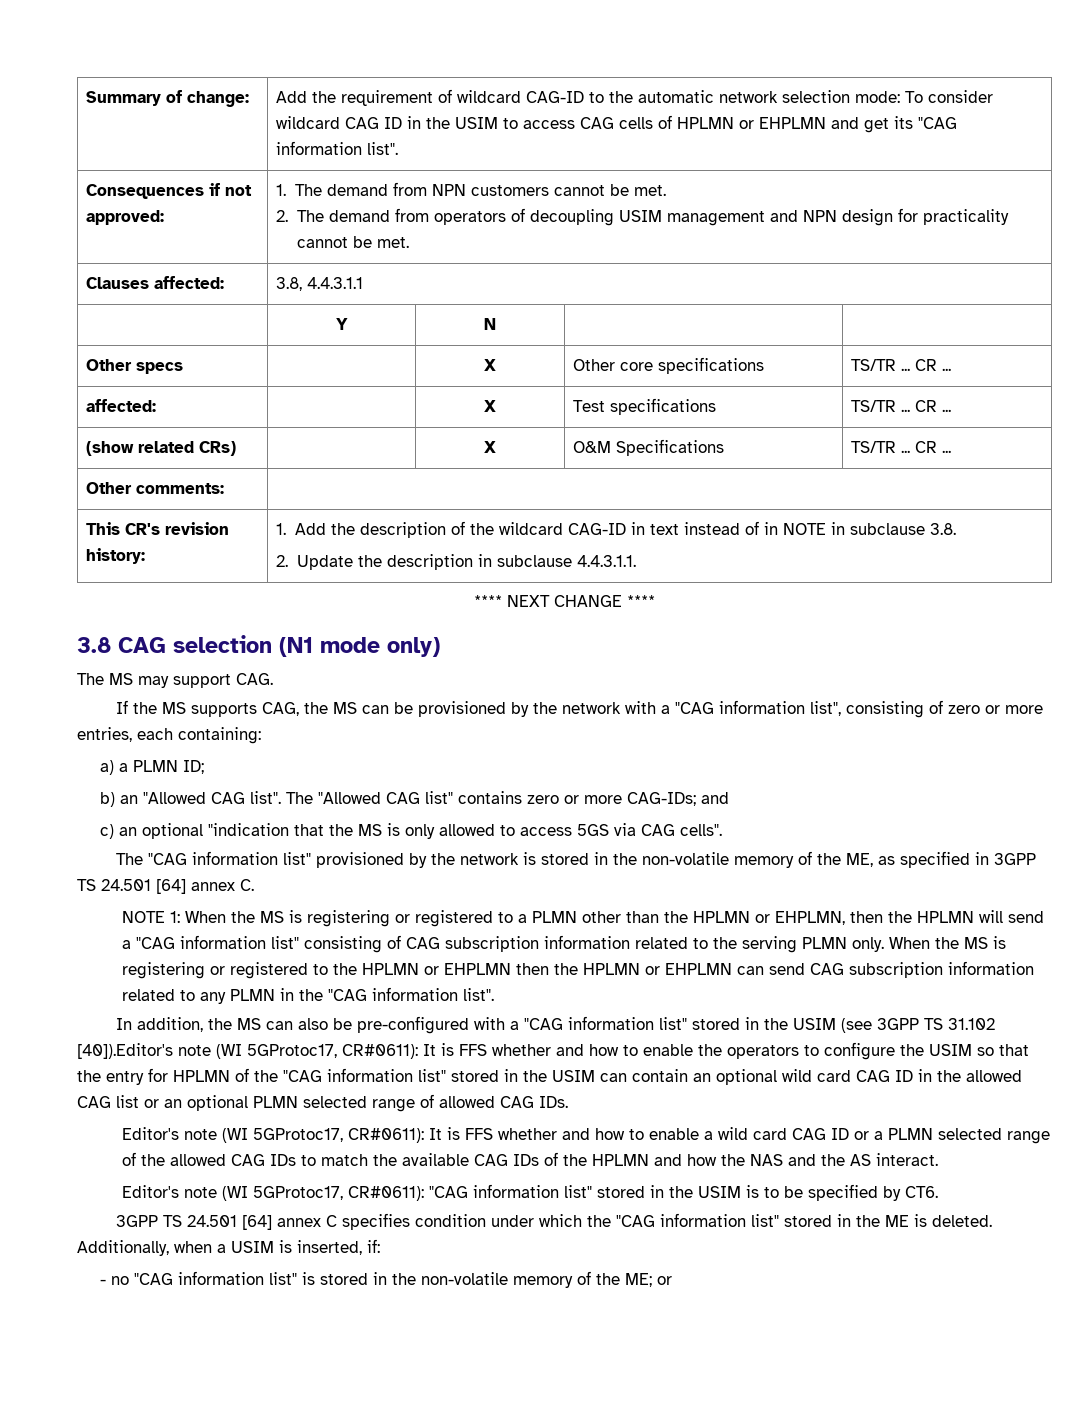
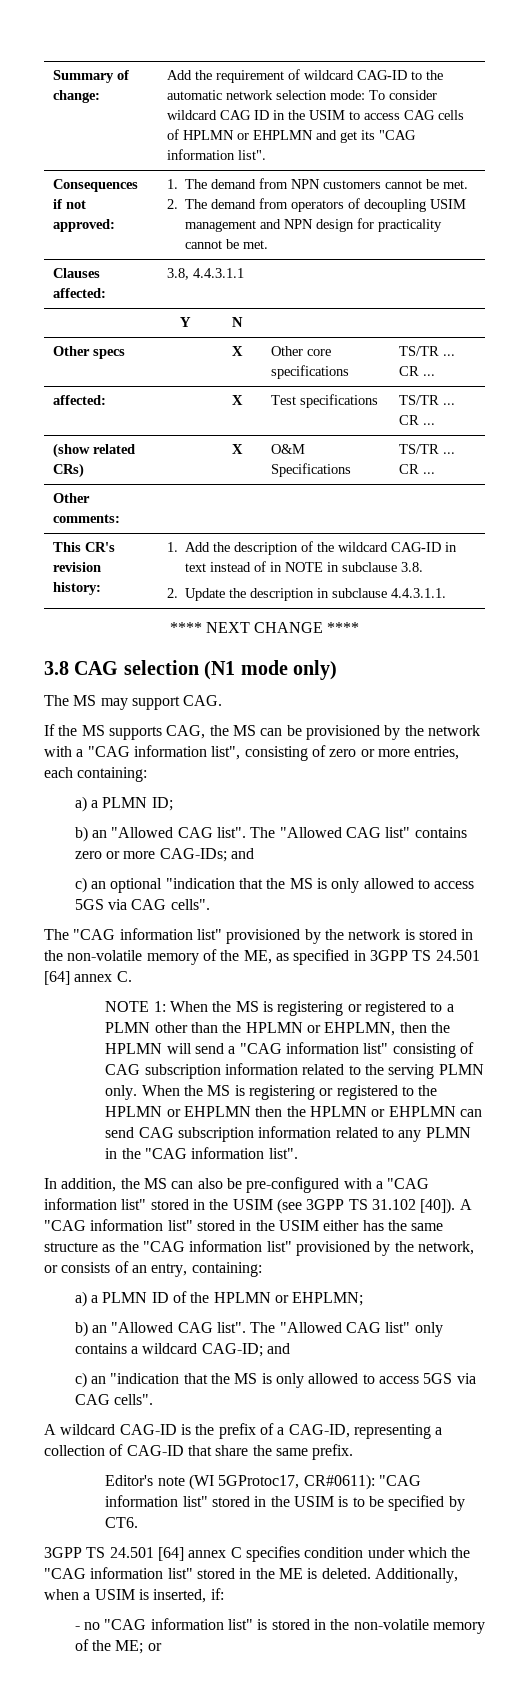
[77,1042,1029,1060] [77,1068,1022,1085] [77,1094,568,1112] [122,1127,1051,1144] [122,1152,939,1166] [40]).Editor's note (WI 5GProtoc17, CR#0611): It is FFS whether and how to enable the operators to configure the USIM so that the entry for HPLMN of the "CAG information list" stored in the USIM can contain an optional wild card CAG ID in the allowed CAG list or an optional PLMN selected range of allowed CAG IDs. // Editor's note (WI 5GProtoc17, CR#0611): It is FFS whether and how to enable a wild card CAG ID or a PLMN selected range of the allowed CAG IDs to match the available CAG IDs of the HPLMN and how the NAS and the AS interact. -> [420,1198,472,1214] [44,1219,444,1231] [44,1240,474,1256] [44,1261,262,1277] [74,1291,364,1307] [74,1321,443,1337] [74,1343,291,1357] [74,1372,476,1388] [74,1394,154,1405] [44,1423,443,1439] [44,1444,354,1460] [40]). A "CAG information list" stored in the USIM either has the same structure as the "CAG information list" provisioned by the network, or consists of an entry, containing: // a) a PLMN ID of the HPLMN or EHPLMN; // b) an "Allowed CAG list". The "Allowed CAG list" only contains a wildcard CAG-ID; and // c) an "indication that the MS is only allowed to access 5GS via CAG cells". // A wildcard CAG-ID is the prefix of a CAG-ID, representing a collection of CAG-ID that share the same prefix.

